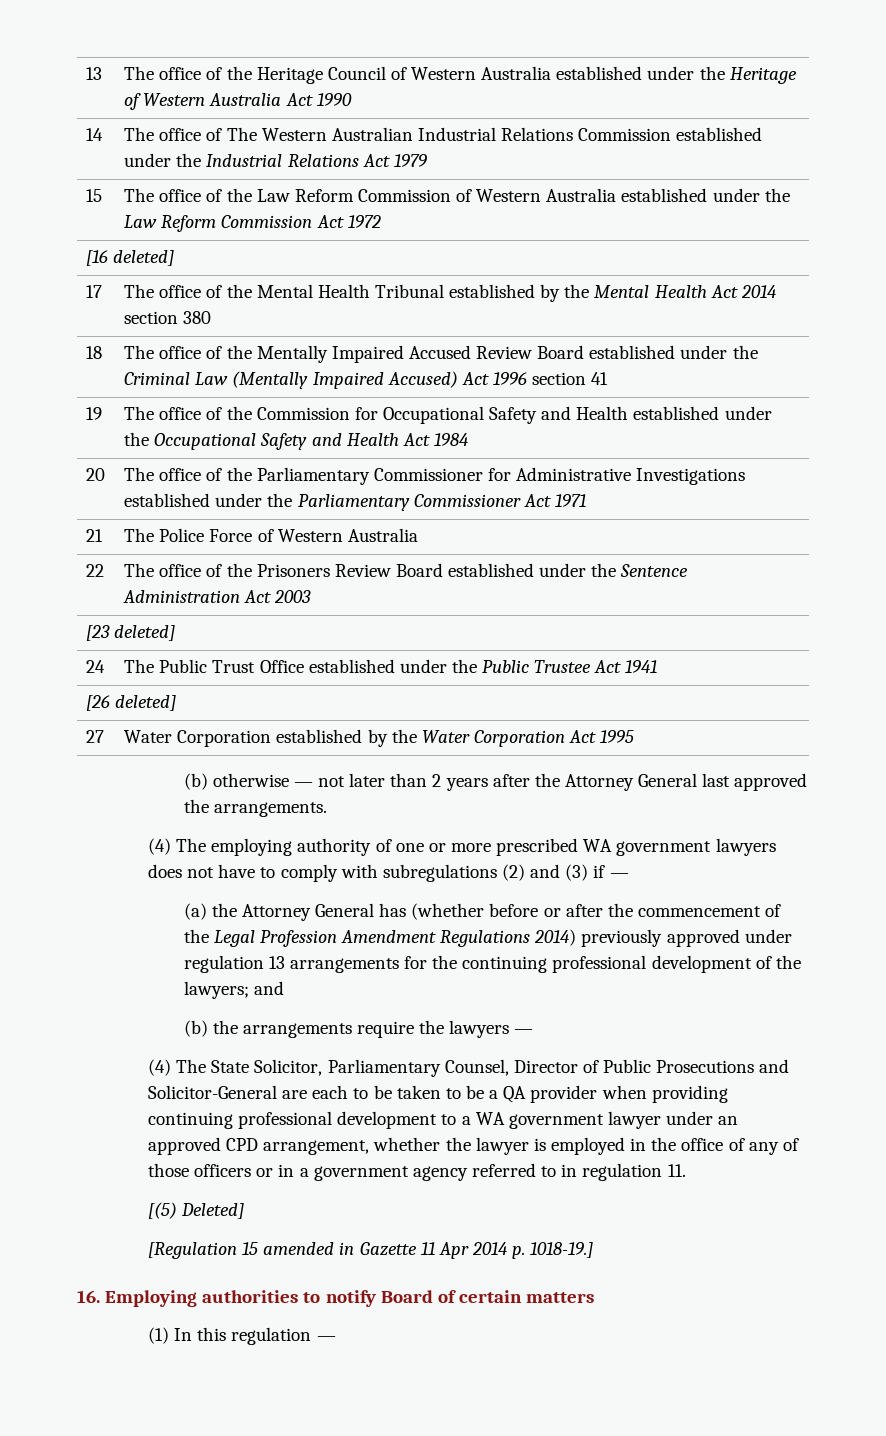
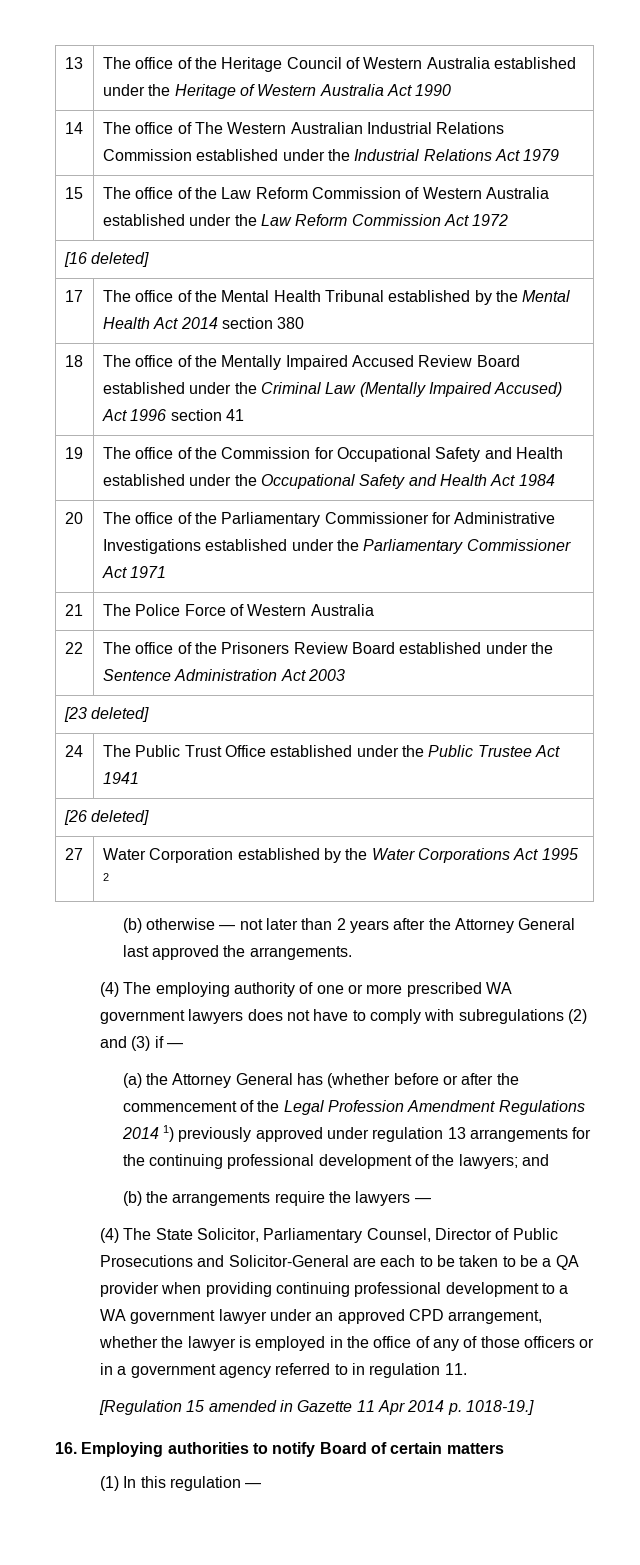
[473,730,565,747] Corporation -> [417,848,510,863] Corporations
(635, 736) none -> [102,873,109,881] 2
[534,929,577,946] 2014) -> [121,1125,174,1142] 2014 1)
[148,1202,245,1219] // [(5) Deleted] -> (467, 1369) none

